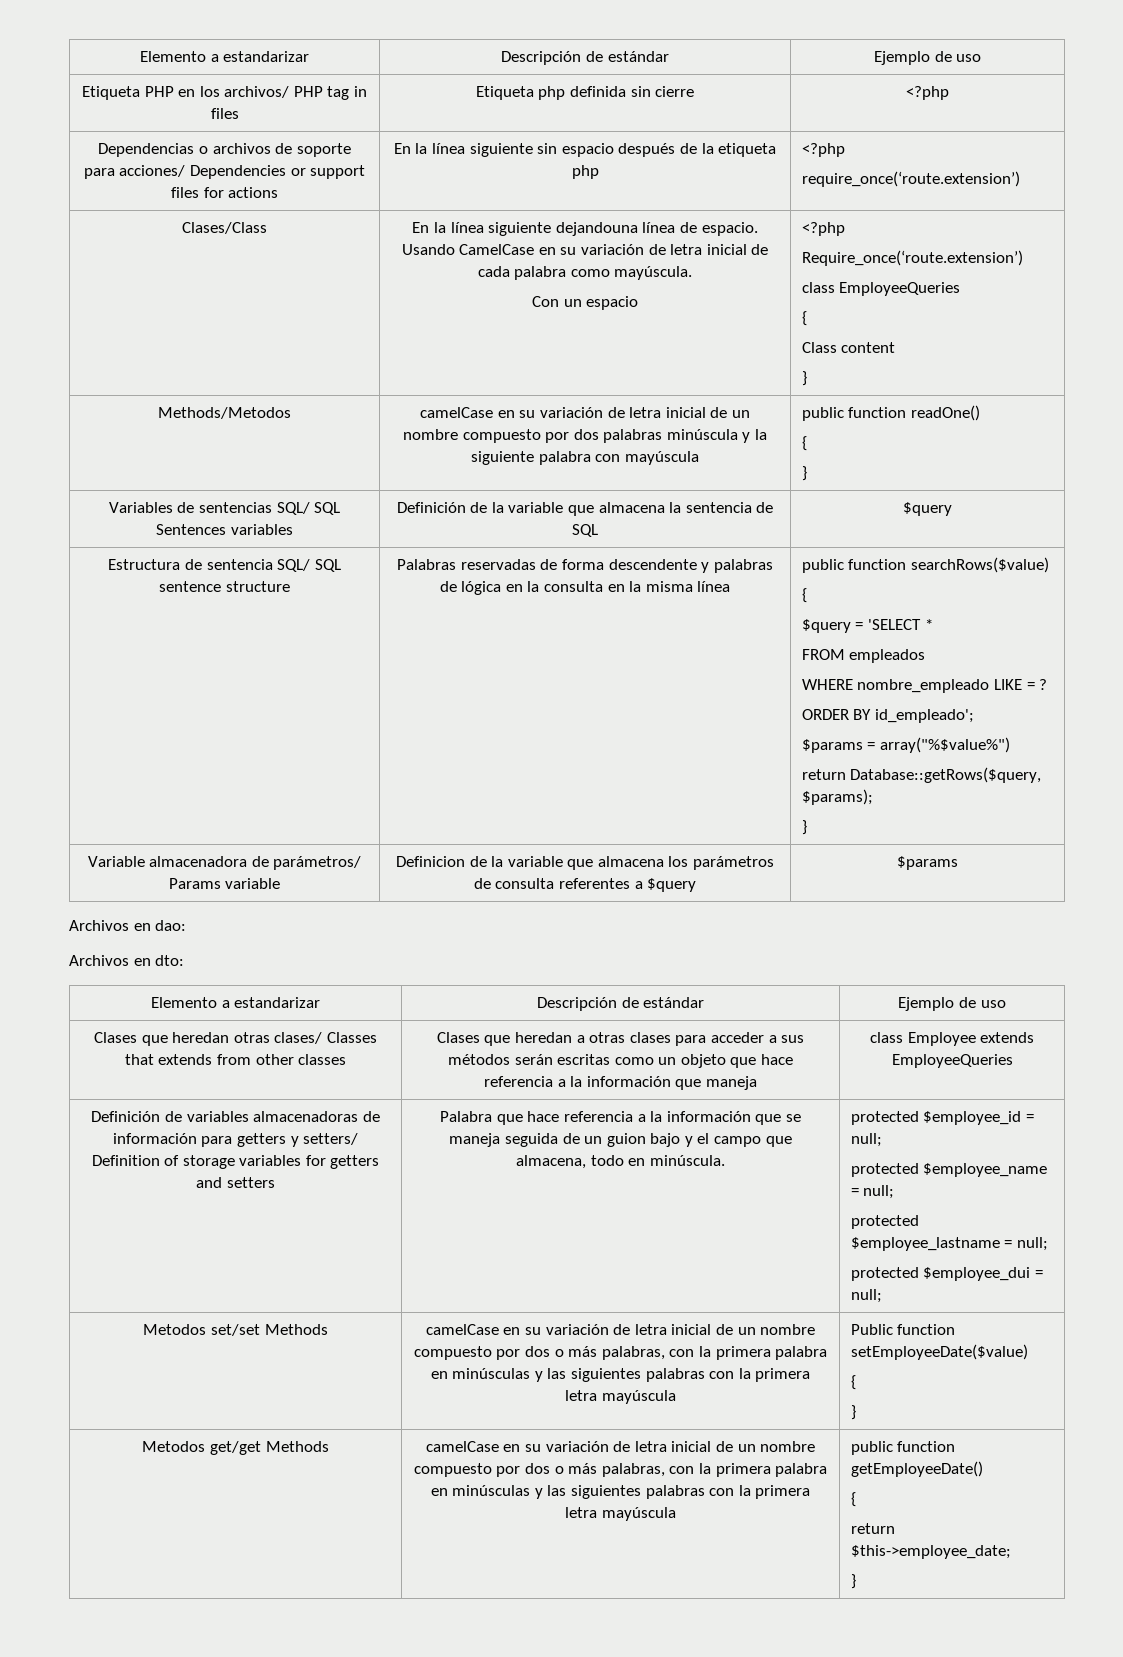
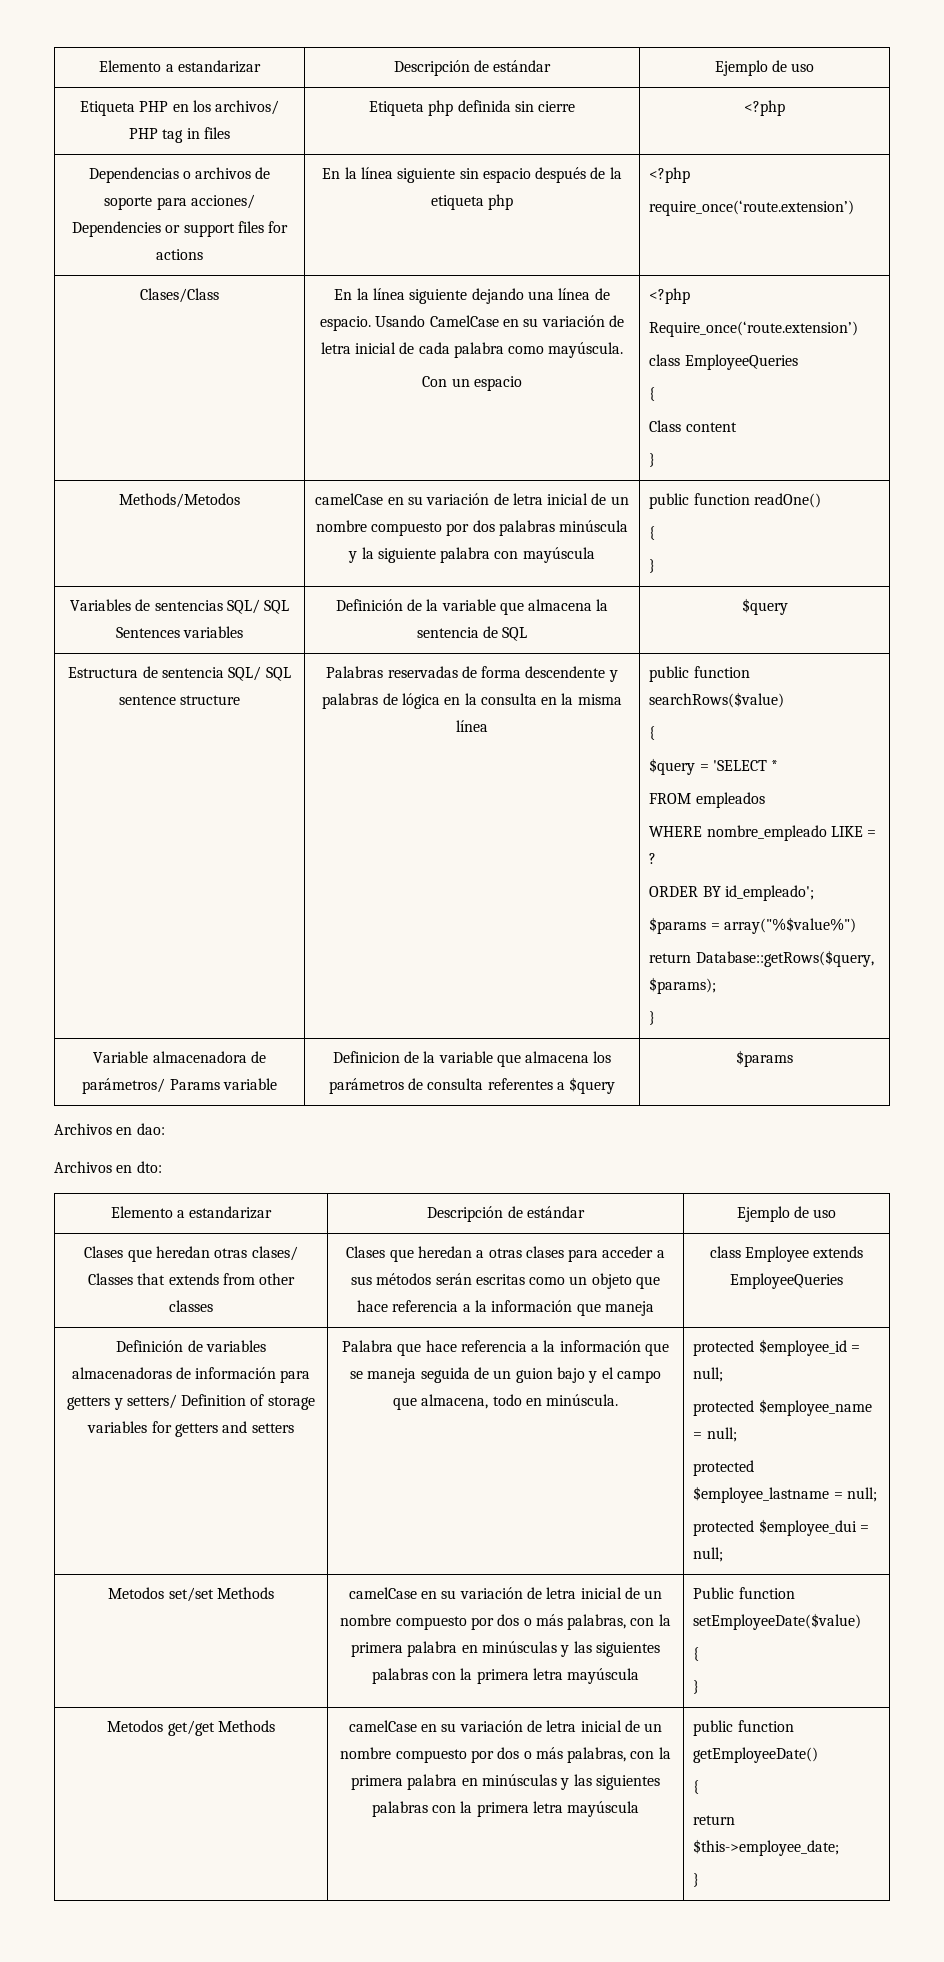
[555,222,638,236] dejandouna -> [471,288,554,304] dejando una

